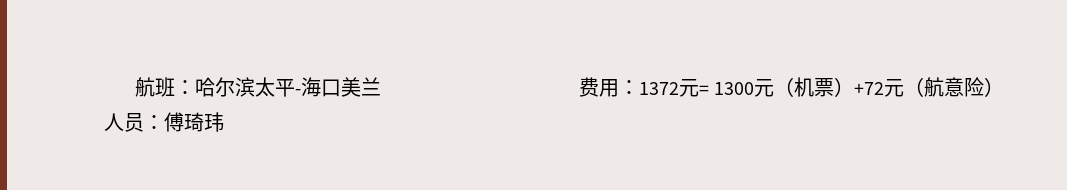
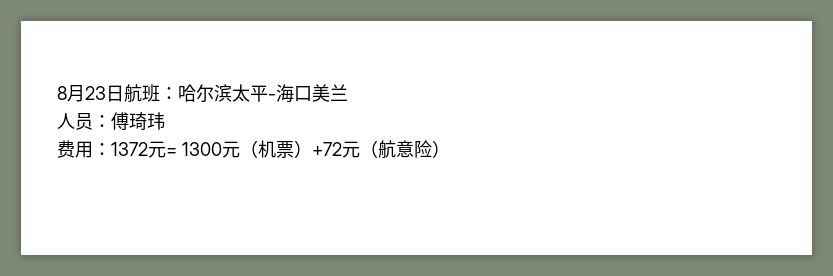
(134, 87) none -> [57,85,124,102] 8月23日

